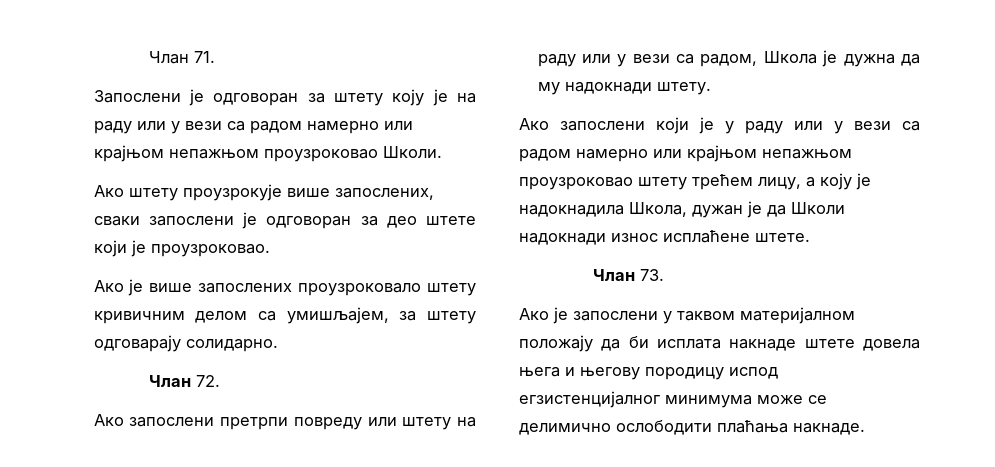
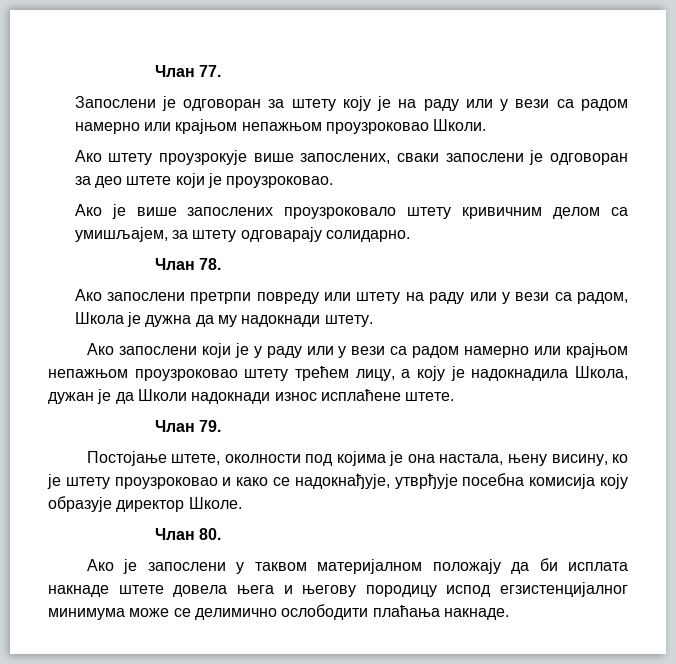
[149,51,216,64] Члан 71. -> [154,65,222,77] Члан 77.
[196,375,221,387] 72. -> [199,258,222,270] 78.
[640,269,665,281] 73. -> [199,420,222,432] [86,451,628,466] [47,473,628,489] [48,496,242,512] [154,528,222,540] 79. // Постојање штете, околности под којима је она настала, њену висину, ко је штету проузроковао и како се надокнађује, утврђује посебна комисија коју образује директор Школе. // Члан 80.

